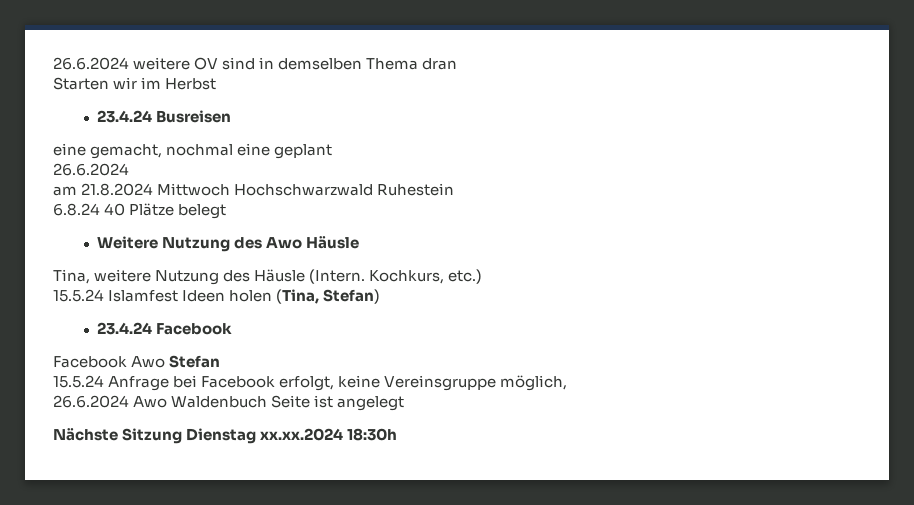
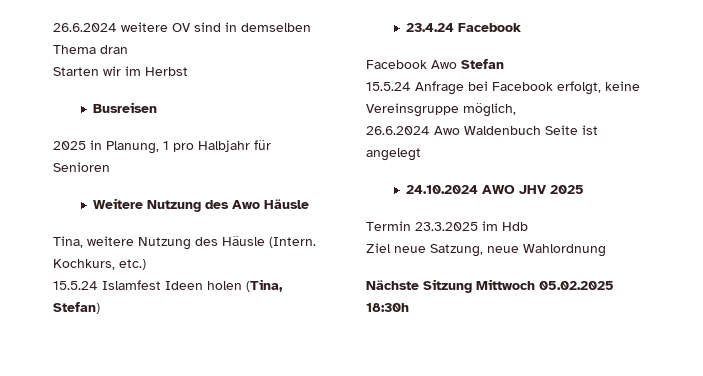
[97,110,153,123] 23.4.24 -> (188, 71) none
[53,143,333,159] [53,163,129,176] [53,183,455,196] [53,203,227,219] eine gemacht, nochmal eine geplant // 26.6.2024 // am 21.8.2024 Mittwoch Hochschwarzwald Ruhestein // 6.8.24 40 Plätze belegt -> [53,140,271,154] [53,162,110,172] 2025 in Planung, 1 pro Halbjahr für Senioren
(405, 403) none -> [406,185,585,194] [366,221,528,231] [366,243,606,257] // 24.10.2024 AWO JHV 2025 // Termin 23.3.2025 im Hdb // Ziel neue Satzung, neue Wahlordnung
[186,428,344,444] Dienstag xx.xx.2024 -> [476,279,614,290] Mittwoch 05.02.2025

